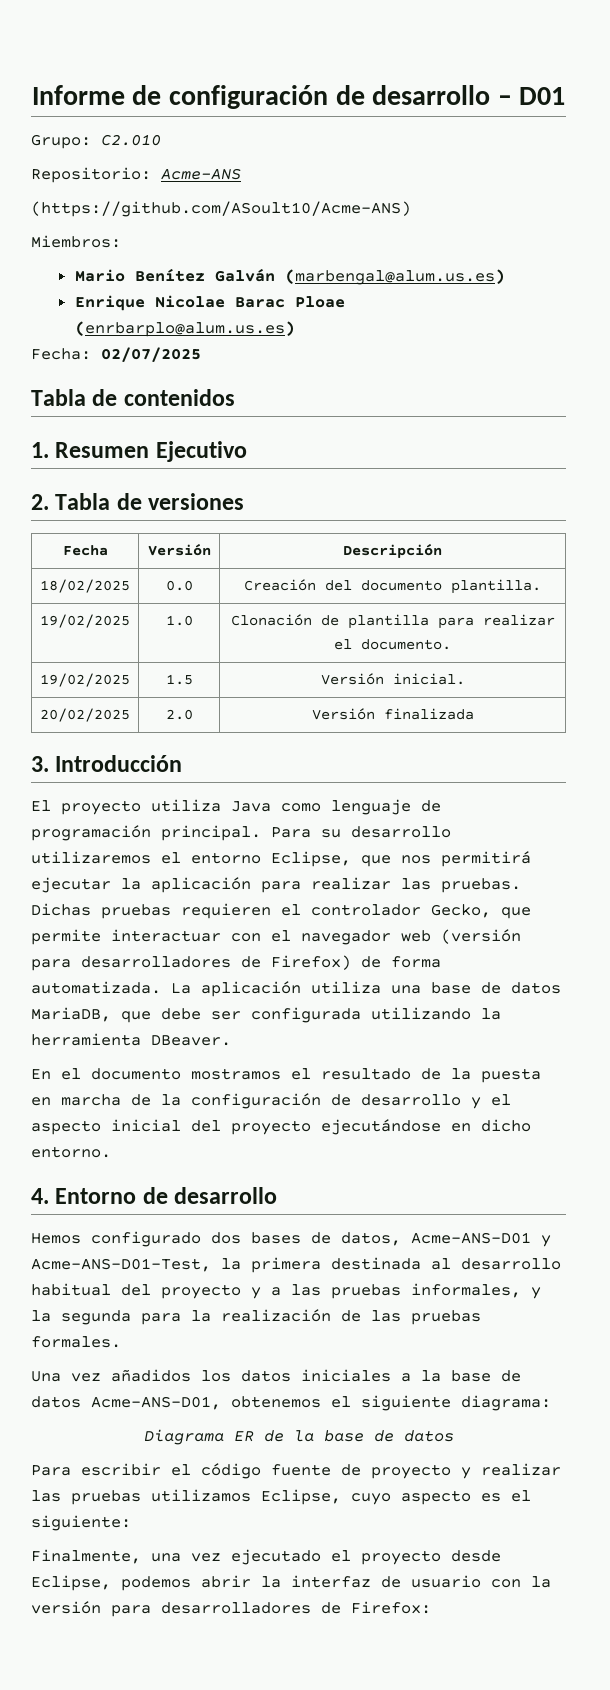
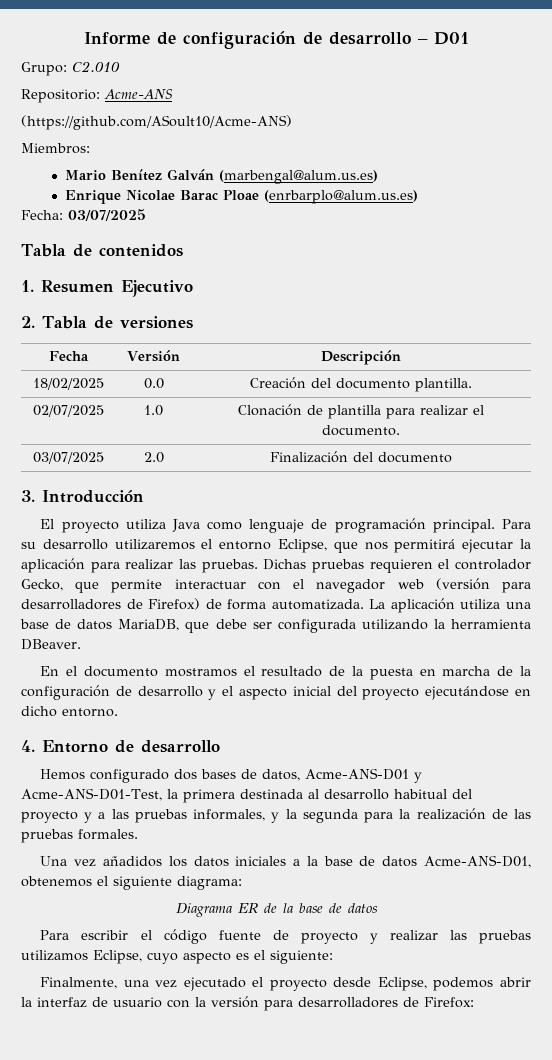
[101,347,201,362] 02/07/2025 -> [68,209,146,221] 03/07/2025
[40,614,130,628] 19/02/2025 -> [33,405,104,417] 02/07/2025
[40,673,130,687] [165,674,193,685] [320,673,465,685] [40,708,130,722] [165,709,193,720] [311,708,474,720] 19/02/2025 | 1.5 | Versión inicial. // 20/02/2025 | 2.0 | Versión finalizada -> [33,452,104,464] [143,452,164,463] [270,451,452,463] 03/07/2025 | 2.0 | Finalización del documento

